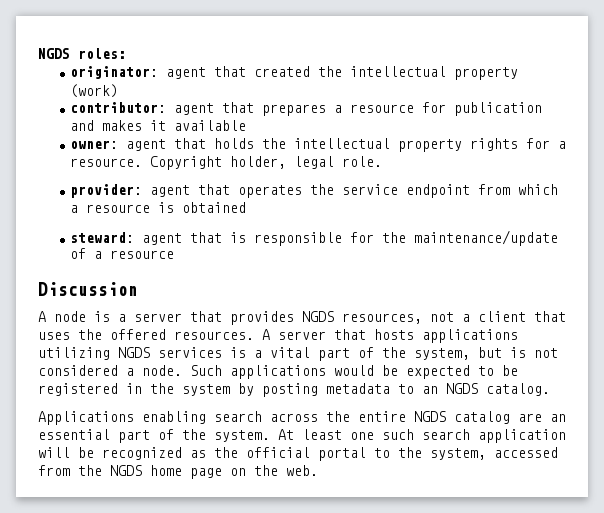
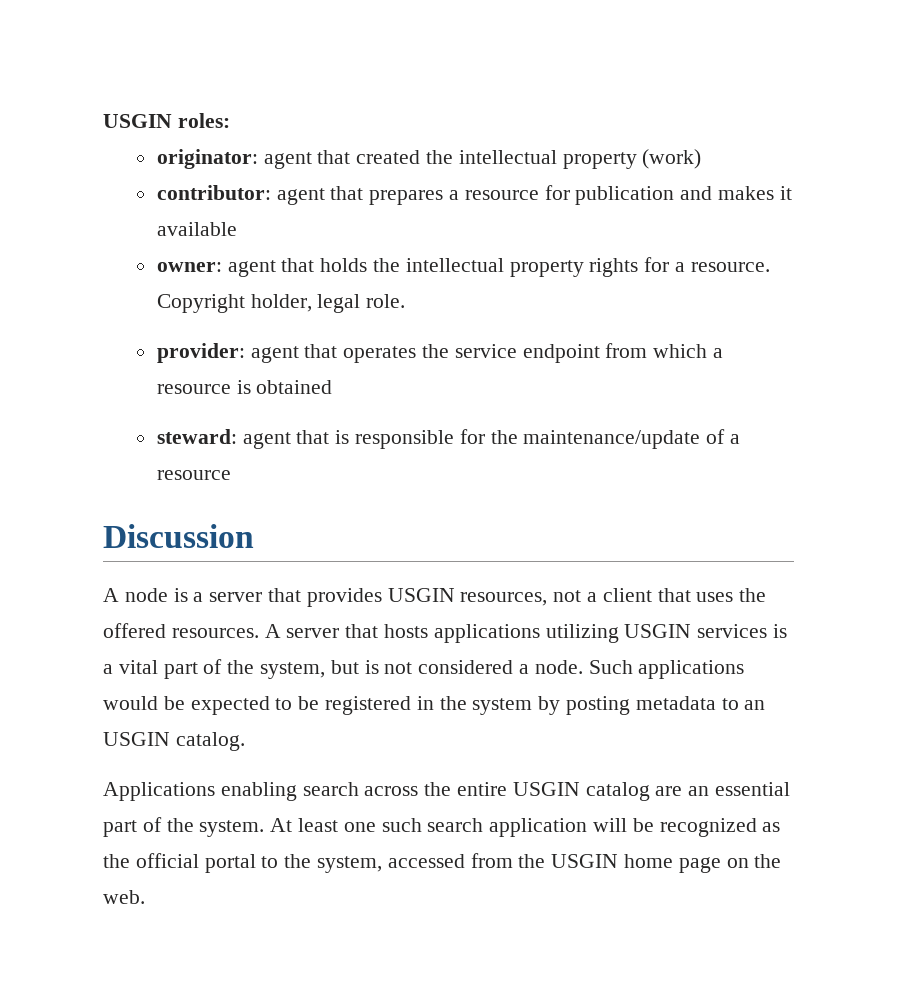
[38,48,70,59] NGDS -> [103,114,172,128] USGIN
[302,311,334,322] NGDS -> [387,588,455,602] USGIN
[118,347,150,358] NGDS -> [624,624,692,638] USGIN
[446,383,478,394] NGDS -> [103,732,170,746] USGIN
[414,411,446,422] NGDS -> [512,782,580,796] USGIN
[110,465,142,476] NGDS -> [551,854,619,868] USGIN

